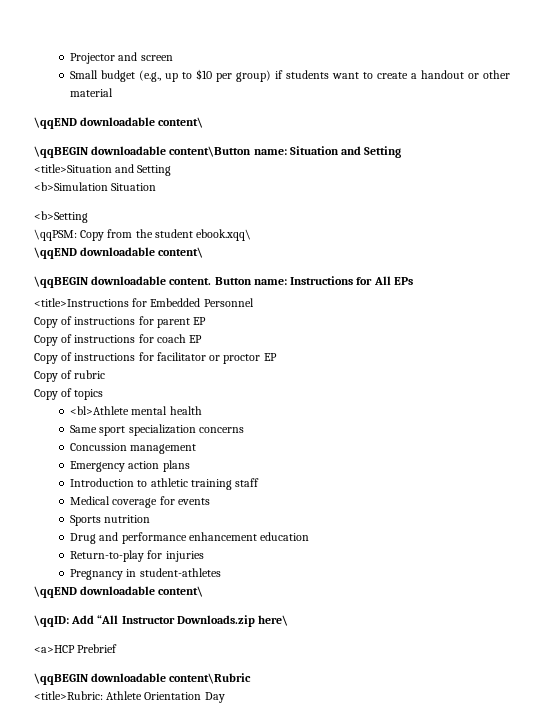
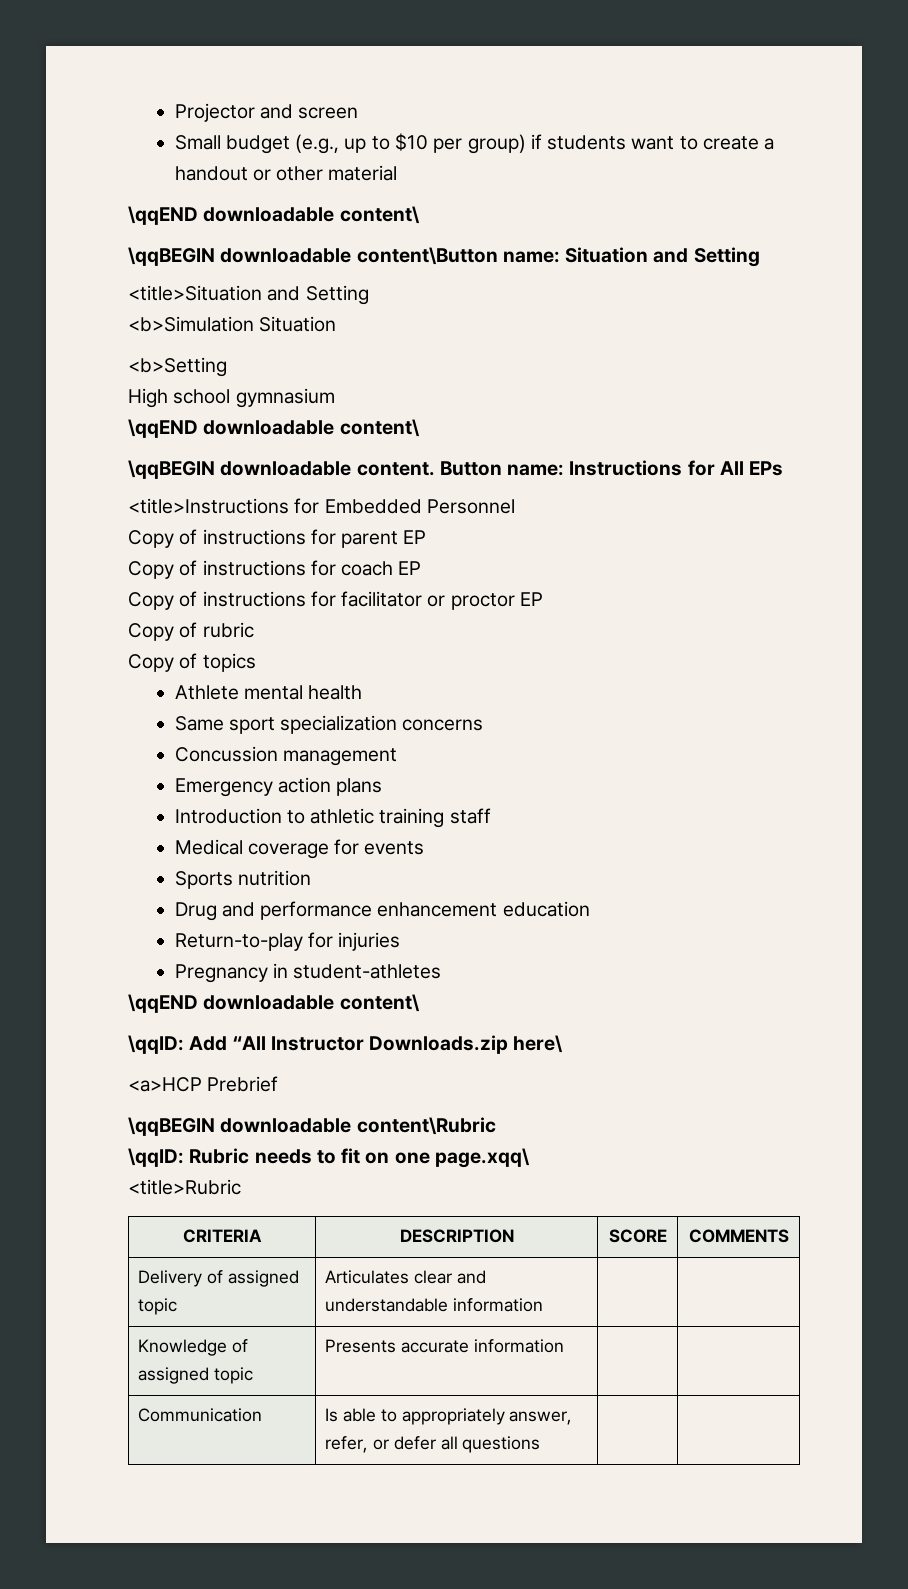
[34,229,252,241] \qqPSM: Copy from the student ebook.xqq\ -> [128,388,335,408] High school gymnasium
[70,406,130,415] <bl>Athlete -> [174,685,239,700] Athlete
[34,691,225,703] <title>Rubric: Athlete Orientation Day -> [128,1148,530,1168] [128,1179,241,1195] [182,1229,262,1243] [399,1229,514,1243] [608,1229,667,1243] [688,1229,789,1243] [138,1270,299,1287] [138,1298,178,1315] [325,1270,486,1284] [325,1298,544,1312] [138,1339,249,1356] [138,1367,254,1384] [325,1339,564,1353] [138,1408,263,1422] [325,1408,573,1425] [325,1436,541,1453] \qqID: Rubric needs to fit on one page.xqq\ // <title>Rubric // CRITERIA | DESCRIPTION | SCORE | COMMENTS // Delivery of assigned topic | Articulates clear and understandable information | | // Knowledge of assigned topic | Presents accurate information | | // Communication | Is able to appropriately answer, refer, or defer all questions | |

